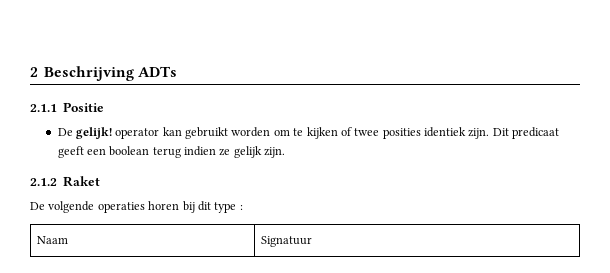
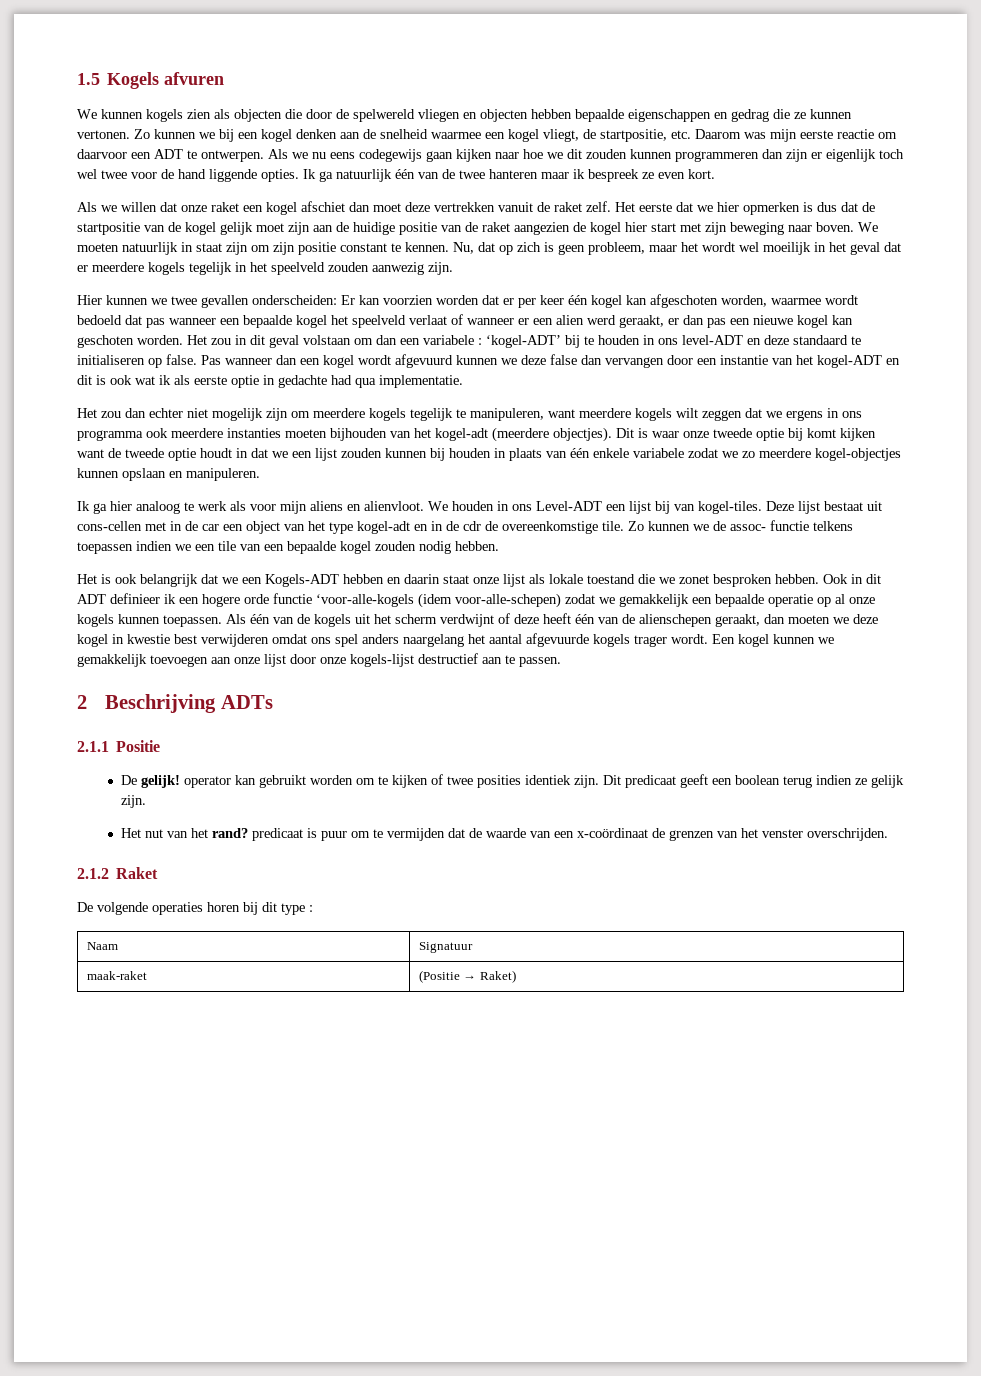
(30, 72) none -> [77,72,225,89] [77,109,852,122] [77,129,897,142] [77,149,904,162] [77,169,715,182] [77,201,875,215] [77,222,878,235] [77,242,901,255] [77,262,453,275] [77,294,858,308] [77,314,853,328] [77,335,861,348] [77,354,900,368] [77,375,463,388] [77,408,862,421] [77,427,876,442] [77,448,901,461] [77,468,260,481] [77,501,882,514] [77,520,853,534] [77,541,499,554] [77,574,881,587] [77,593,875,608] [77,613,878,627] [77,633,834,647] [77,653,561,667] 1.5 Kogels afvuren // We kunnen kogels zien als objecten die door de spelwereld vliegen en objecten hebben bepaalde eigenschappen en gedrag die ze kunnen vertonen. Zo kunnen we bij een kogel denken aan de snelheid waarmee een kogel vliegt, de startpositie, etc. Daarom was mijn eerste reactie om daarvoor een ADT te ontwerpen. Als we nu eens codegewijs gaan kijken naar hoe we dit zouden kunnen programmeren dan zijn er eigenlijk toch wel twee voor de hand liggende opties. Ik ga natuurlijk één van de twee hanteren maar ik bespreek ze even kort. // Als we willen dat onze raket een kogel afschiet dan moet deze vertrekken vanuit de raket zelf. Het eerste dat we hier opmerken is dus dat de startpositie van de kogel gelijk moet zijn aan de huidige positie van de raket aangezien de kogel hier start met zijn beweging naar boven. We moeten natuurlijk in staat zijn om zijn positie constant te kennen. Nu, dat op zich is geen probleem, maar het wordt wel moeilijk in het geval dat er meerdere kogels tegelijk in het speelveld zouden aanwezig zijn. // Hier kunnen we twee gevallen onderscheiden: Er kan voorzien worden dat er per keer één kogel kan afgeschoten worden, waarmee wordt bedoeld dat pas wanneer een bepaalde kogel het speelveld verlaat of wanneer er een alien werd geraakt, er dan pas een nieuwe kogel kan geschoten worden. Het zou in dit geval volstaan om dan een variabele : ‘kogel-ADT’ bij te houden in ons level-ADT en deze standaard te initialiseren op false. Pas wanneer dan een kogel wordt afgevuurd kunnen we deze false dan vervangen door een instantie van het kogel-ADT en dit is ook wat ik als eerste optie in gedachte had qua implementatie. // Het zou dan echter niet mogelijk zijn om meerdere kogels tegelijk te manipuleren, want meerdere kogels wilt zeggen dat we ergens in ons programma ook meerdere instanties moeten bijhouden van het kogel-adt (meerdere objectjes). Dit is waar onze tweede optie bij komt kijken want de tweede optie houdt in dat we een lijst zouden kunnen bij houden in plaats van één enkele variabele zodat we zo meerdere kogel-objectjes kunnen opslaan en manipuleren. // Ik ga hier analoog te werk als voor mijn aliens en alienvloot. We houden in ons Level-ADT een lijst bij van kogel-tiles. Deze lijst bestaat uit cons-cellen met in de car een object van het type kogel-adt en in de cdr de overeenkomstige tile. Zo kunnen we de assoc- functie telkens toepassen indien we een tile van een bepaalde kogel zouden nodig hebben. // Het is ook belangrijk dat we een Kogels-ADT hebben en daarin staat onze lijst als lokale toestand die we zonet besproken hebben. Ook in dit ADT definieer ik een hogere orde functie ‘voor-alle-kogels (idem voor-alle-schepen) zodat we gemakkelijk een bepaalde operatie op al onze kogels kunnen toepassen. Als één van de kogels uit het scherm verdwijnt of deze heeft één van de alienschepen geraakt, dan moeten we deze kogel in kwestie best verwijderen omdat ons spel anders naargelang het aantal afgevuurde kogels trager wordt. Een kogel kunnen we gemakkelijk toevoegen aan onze lijst door onze kogels-lijst destructief aan te passen. //
(286, 152) none -> [121,828,889,841] // Het nut van het rand? predicaat is puur om te vermijden dat de waarde van een x-coördinaat de grenzen van het venster overschrijden.
(312, 241) none -> [86,971,147,980] [418,970,516,983] // maak-raket | (Positie → Raket)

